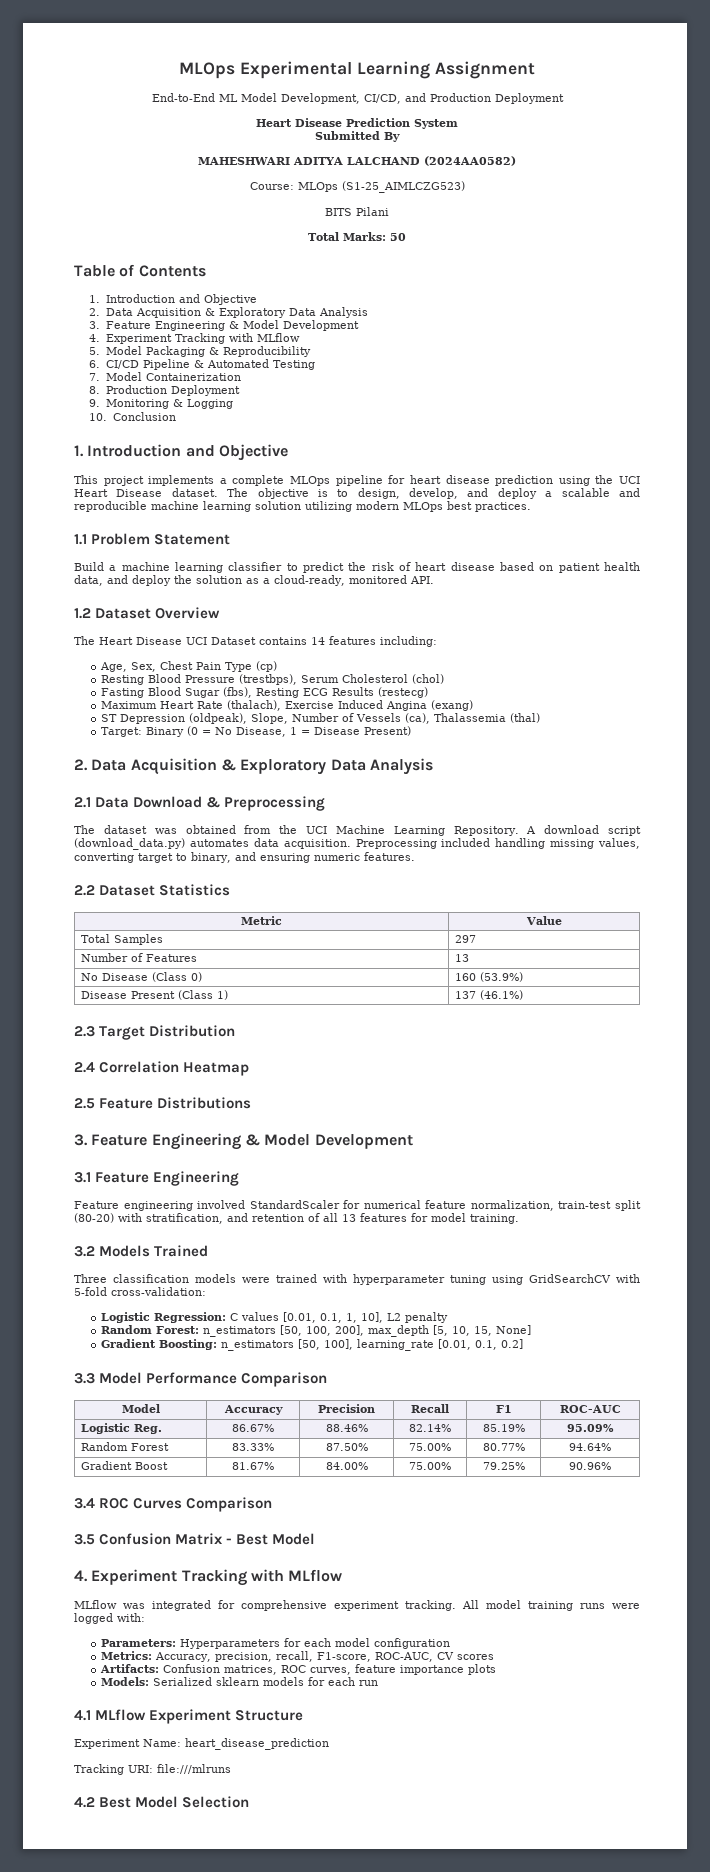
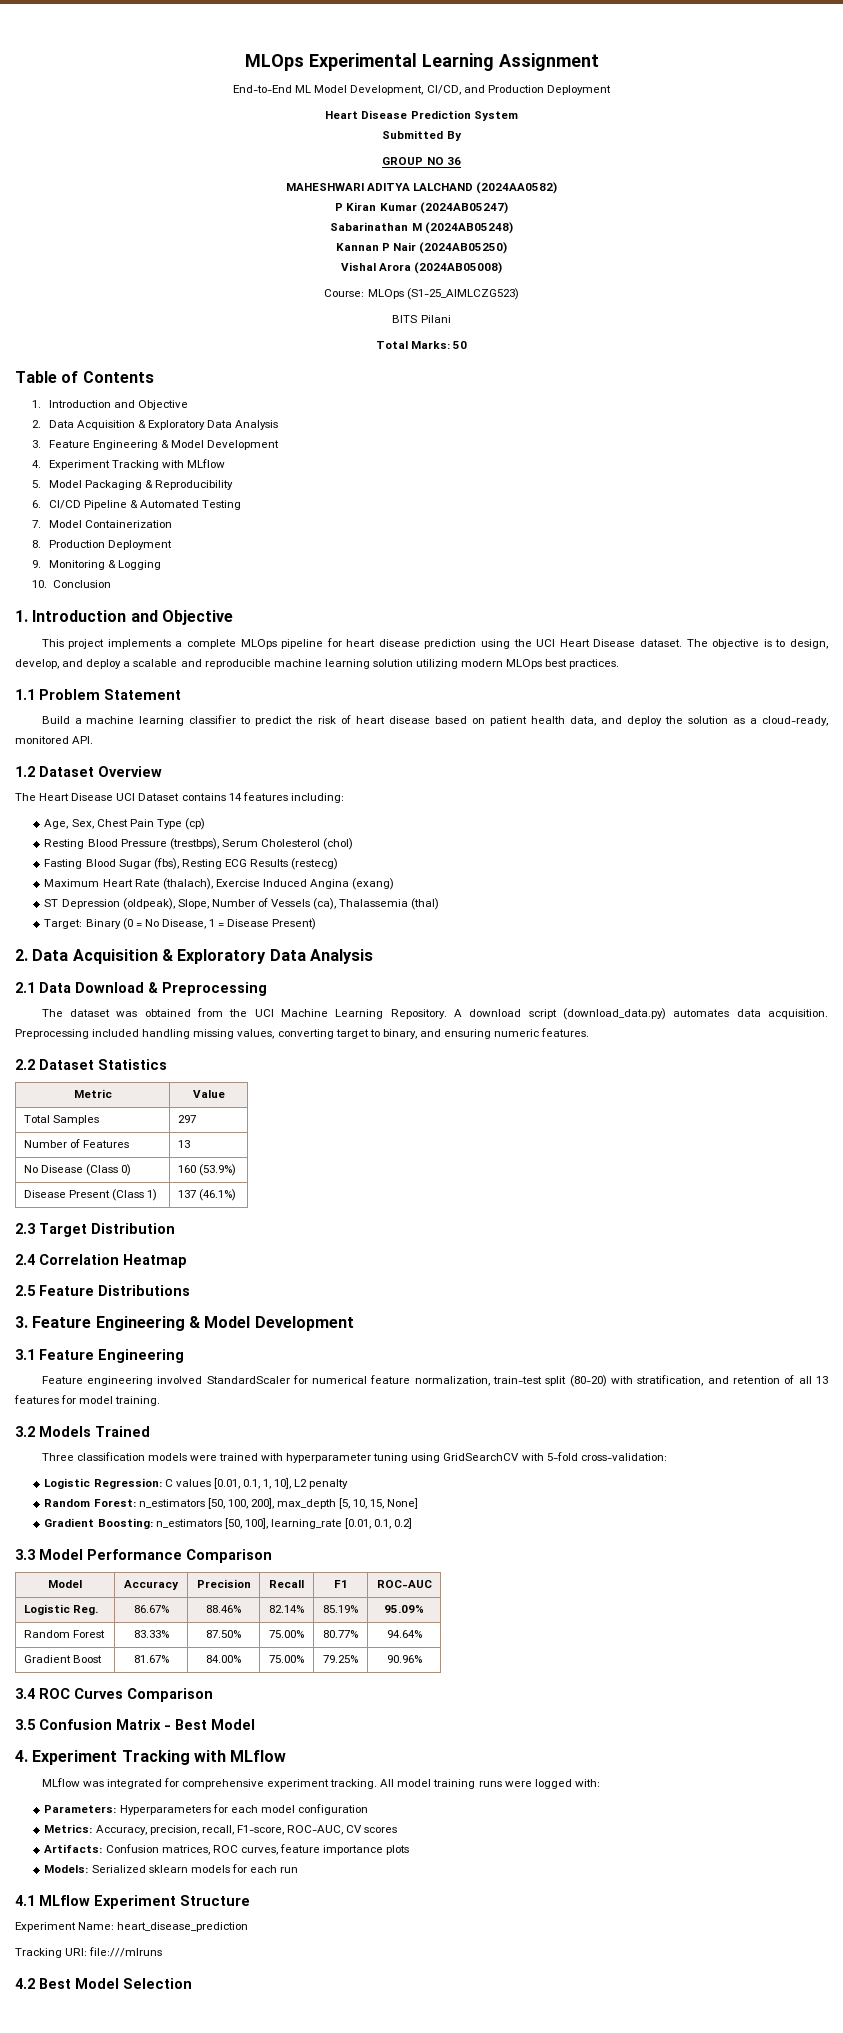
(400, 137) none -> [382,157,461,165] // GROUP NO 36
(516, 161) none -> [335,202,508,214] [330,222,513,234] [335,242,508,254] [340,262,503,274] // P Kiran Kumar (2024AB05247) // Sabarinathan M (2024AB05248) // Kannan P Nair (2024AB05250) // Vishal Arora (2024AB05008)

